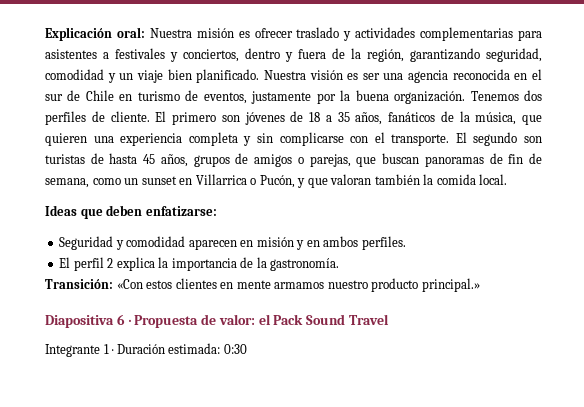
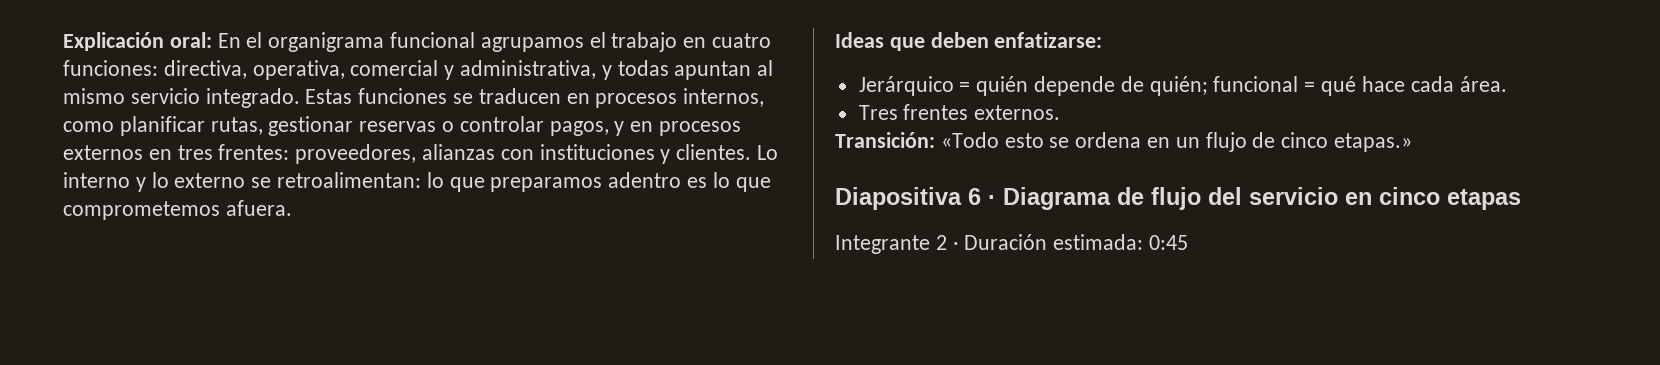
[149,27,542,41] [45,48,542,62] [45,69,543,83] [45,90,542,104] [45,111,542,125] [45,132,542,146] [45,153,543,167] [45,174,508,188] [45,205,217,219] [59,236,406,250] [59,257,340,271] [45,278,480,292] [45,314,390,328] Nuestra misión es ofrecer traslado y actividades complementarias para asistentes a festivales y conciertos, dentro y fuera de la región, garantizando seguridad, comodidad y un viaje bien planificado. Nuestra visión es ser una agencia reconocida en el sur de Chile en turismo de eventos, justamente por la buena organización. Tenemos dos perfiles de cliente. El primero son jóvenes de 18 a 35 años, fanáticos de la música, que quieren una experiencia completa y sin complicarse con el transporte. El segundo son turistas de hasta 45 años, grupos de amigos o parejas, que buscan panoramas de fin de semana, como un sunset en Villarrica o Pucón, y que valoran también la comida local. // Ideas que deben enfatizarse: // Seguridad y comodidad aparecen en misión y en ambos perfiles. // El perfil 2 explica la importancia de la gastronomía. // Transición: «Con estos clientes en mente armamos nuestro producto principal.» // Diapositiva 6 · Propuesta de valor: el Pack Sound Travel -> [217,32,772,52] [63,60,774,80] [63,88,765,108] [63,116,742,136] [63,144,779,164] [63,172,771,192] [63,200,292,220] [835,32,1103,51] [858,76,1507,96] [858,104,1061,120] [835,132,1413,152] [835,187,1521,210] En el organigrama funcional agrupamos el trabajo en cuatro funciones: directiva, operativa, comercial y administrativa, y todas apuntan al mismo servicio integrado. Estas funciones se traducen en procesos internos, como planificar rutas, gestionar reservas o controlar pagos, y en procesos externos en tres frentes: proveedores, alianzas con instituciones y clientes. Lo interno y lo externo se retroalimentan: lo que preparamos adentro es lo que comprometemos afuera. // Ideas que deben enfatizarse: // Jerárquico = quién depende de quién; funcional = qué hace cada área. // Tres frentes externos. // Transición: «Todo esto se ordena en un flujo de cinco etapas.» // Diapositiva 6 · Diagrama de flujo del servicio en cinco etapas
[103,344,109,354] 1 -> [935,235,947,250] 2
[223,344,247,354] 0:30 -> [1149,235,1189,250] 0:45

